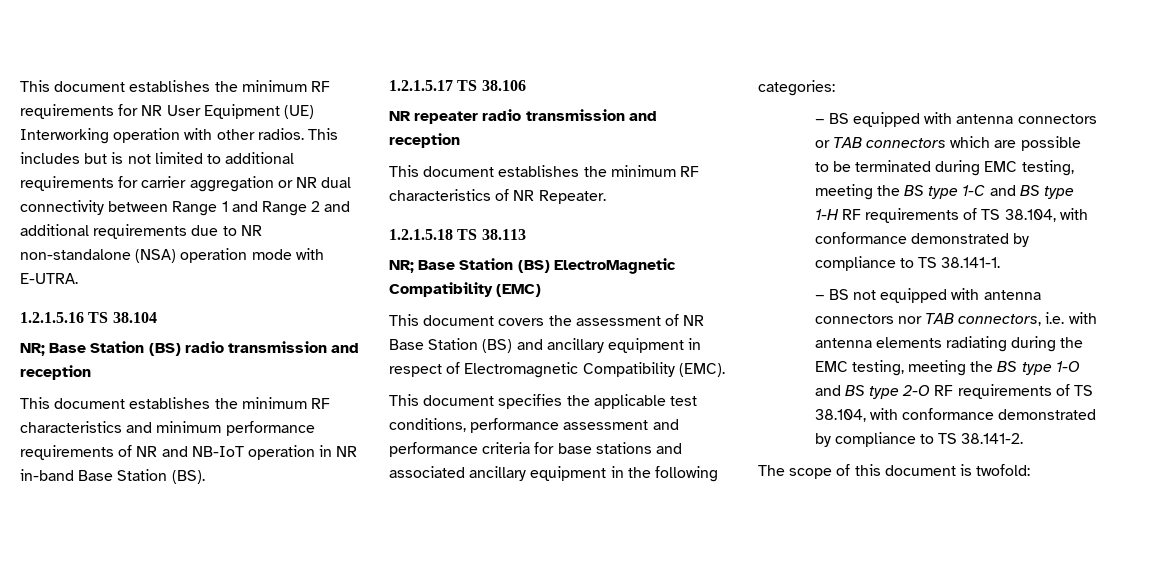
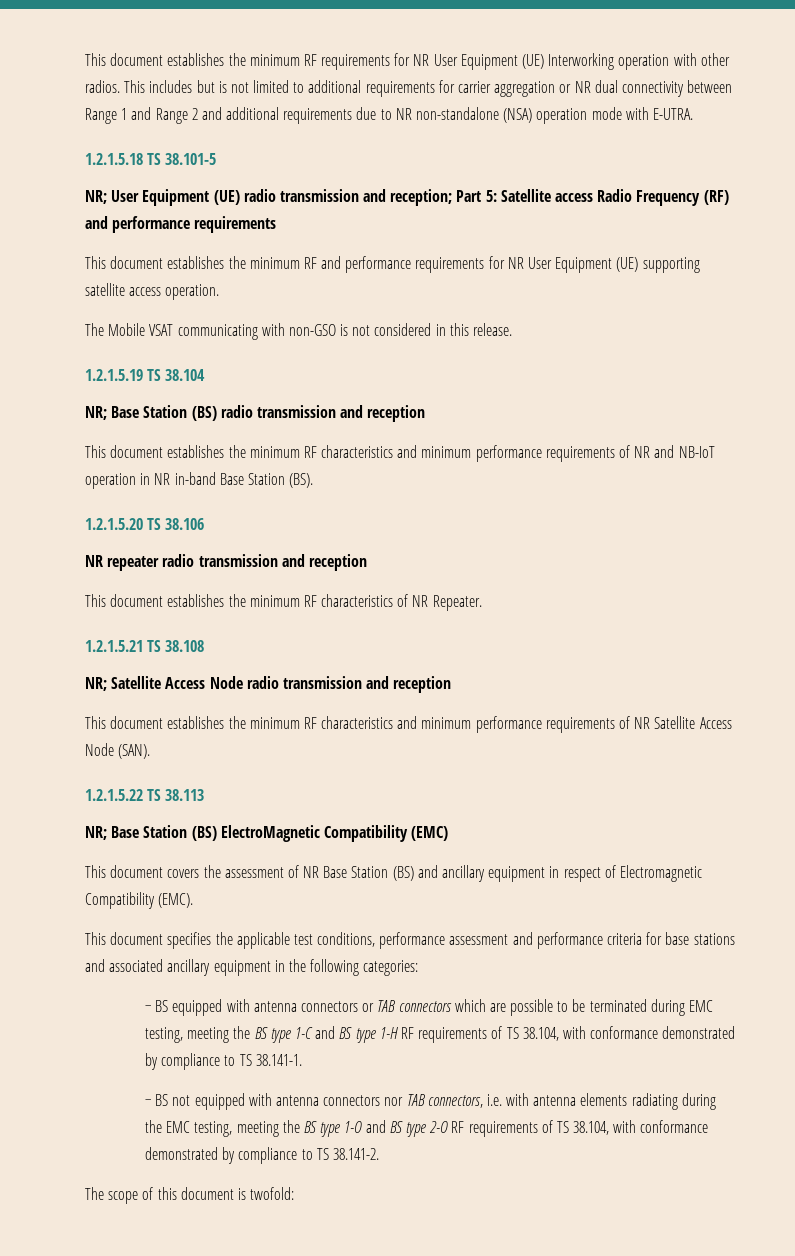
[20,312,84,323] 1.2.1.5.16 -> [85,153,217,165] [85,189,729,206] [85,216,277,233] [85,256,700,273] [85,283,220,300] [85,323,513,340] [85,369,143,381] 1.2.1.5.18 TS 38.101-5 // NR; User Equipment (UE) radio transmission and reception; Part 5: Satellite access Radio Frequency (RF) and performance requirements // This document establishes the minimum RF and performance requirements for NR User Equipment (UE) supporting satellite access operation. // The Mobile VSAT communicating with non-GSO is not considered in this release. // 1.2.1.5.19
[389,80,453,91] 1.2.1.5.17 -> [85,518,143,530] 1.2.1.5.20
[389,229,453,240] 1.2.1.5.18 -> [85,640,205,652] [85,676,452,693] [85,716,732,733] [85,743,151,759] [85,789,143,801] 1.2.1.5.21 TS 38.108 // NR; Satellite Access Node radio transmission and reception // This document establishes the minimum RF characteristics and minimum performance requirements of NR Satellite Access Node (SAN). // 1.2.1.5.22

